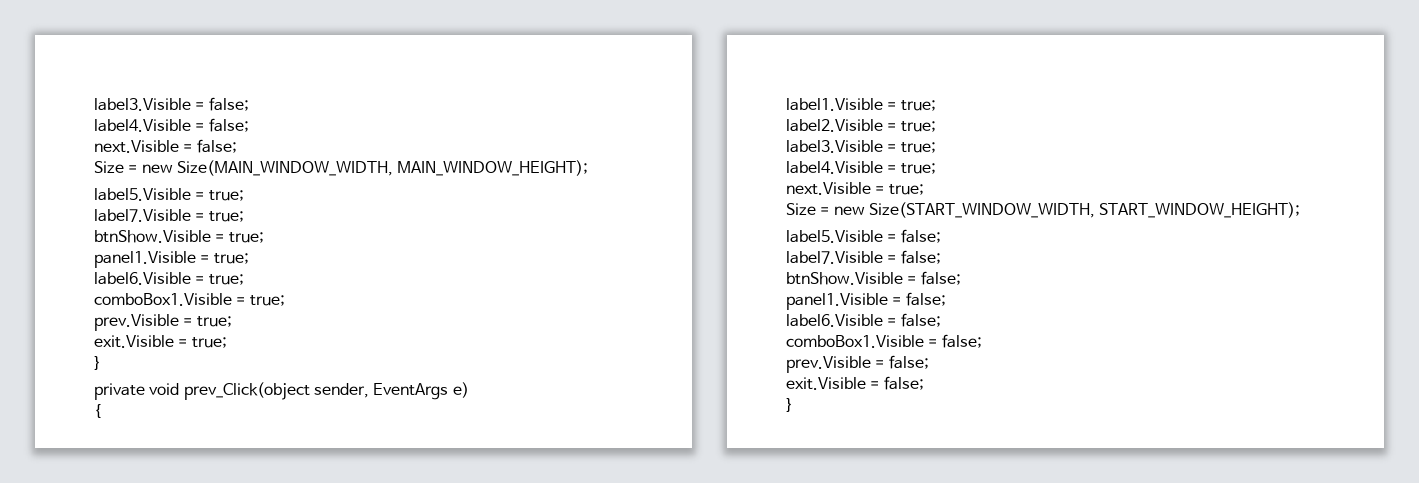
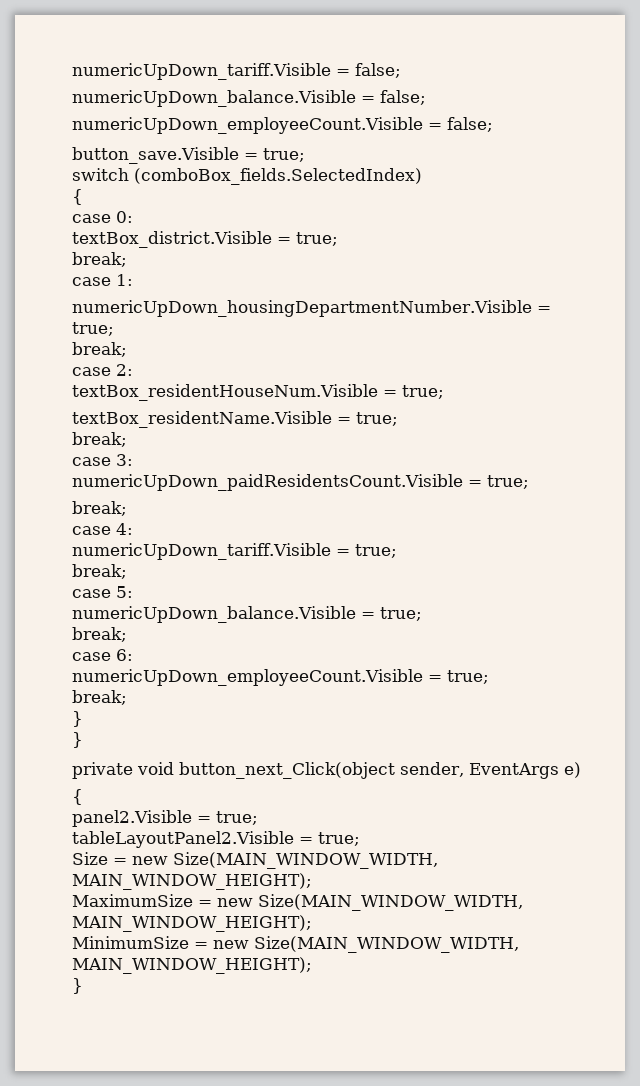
[94,97,249,111] [94,118,249,132] [94,139,237,153] label3.Visible = false; // label4.Visible = false; // next.Visible = false; -> [72,63,401,80] [72,90,426,107] [72,117,493,134] [72,147,305,164] [72,168,422,185] [72,189,83,205] [72,211,133,223] [72,231,338,248] [72,252,127,267] [72,274,133,286] [72,300,551,317] [72,322,114,336] [72,342,127,357] [72,364,133,376] [72,384,444,401] [72,411,398,428] [72,432,127,447] [72,454,133,466] [72,474,529,491] [72,501,127,516] [72,523,133,535] [72,543,397,560] [72,564,127,579] [72,586,133,598] [72,606,422,623] [72,627,127,642] [72,649,133,661] [72,669,489,686] [72,690,127,705] [72,711,83,727] [72,732,83,748] [72,762,581,779] [72,789,83,805] [72,810,258,827] [72,831,360,848] numericUpDown_tariff.Visible = false; // numericUpDown_balance.Visible = false; // numericUpDown_employeeCount.Visible = false; // button_save.Visible = true; // switch (comboBox_fields.SelectedIndex) // { // case 0: // textBox_district.Visible = true; // break; // case 1: // numericUpDown_housingDepartmentNumber.Visible = true; // break; // case 2: // textBox_residentHouseNum.Visible = true; // textBox_residentName.Visible = true; // break; // case 3: // numericUpDown_paidResidentsCount.Visible = true; // break; // case 4: // numericUpDown_tariff.Visible = true; // break; // case 5: // numericUpDown_balance.Visible = true; // break; // case 6: // numericUpDown_employeeCount.Visible = true; // break; // } // } // private void button_next_Click(object sender, EventArgs e) // { // panel2.Visible = true; // tableLayoutPanel2.Visible = true;
[94,188,244,201] [94,209,244,222] [94,230,264,243] [94,251,249,268] [94,272,244,285] [94,293,285,306] [94,314,232,331] [94,335,227,348] [94,356,101,370] [94,382,469,400] [94,404,101,418] [786,98,936,111] [786,119,936,132] [786,140,936,153] [786,161,936,174] [786,182,924,195] [786,202,1301,218] [786,229,941,243] [786,250,941,264] [786,271,961,285] [786,292,946,310] [786,313,941,327] [786,334,982,348] [786,355,929,373] [786,376,924,390] label5.Visible = true; // label7.Visible = true; // btnShow.Visible = true; // panel1.Visible = true; // label6.Visible = true; // comboBox1.Visible = true; // prev.Visible = true; // exit.Visible = true; // } // private void prev_Click(object sender, EventArgs e) // { // label1.Visible = true; // label2.Visible = true; // label3.Visible = true; // label4.Visible = true; // next.Visible = true; // Size = new Size(START_WINDOW_WIDTH, START_WINDOW_HEIGHT); // label5.Visible = false; // label7.Visible = false; // btnShow.Visible = false; // panel1.Visible = false; // label6.Visible = false; // comboBox1.Visible = false; // prev.Visible = false; // exit.Visible = false; -> [72,894,523,911] [72,915,312,932] [72,936,519,953] [72,957,312,974] MaximumSize = new Size(MAIN_WINDOW_WIDTH, MAIN_WINDOW_HEIGHT); // MinimumSize = new Size(MAIN_WINDOW_WIDTH, MAIN_WINDOW_HEIGHT);

